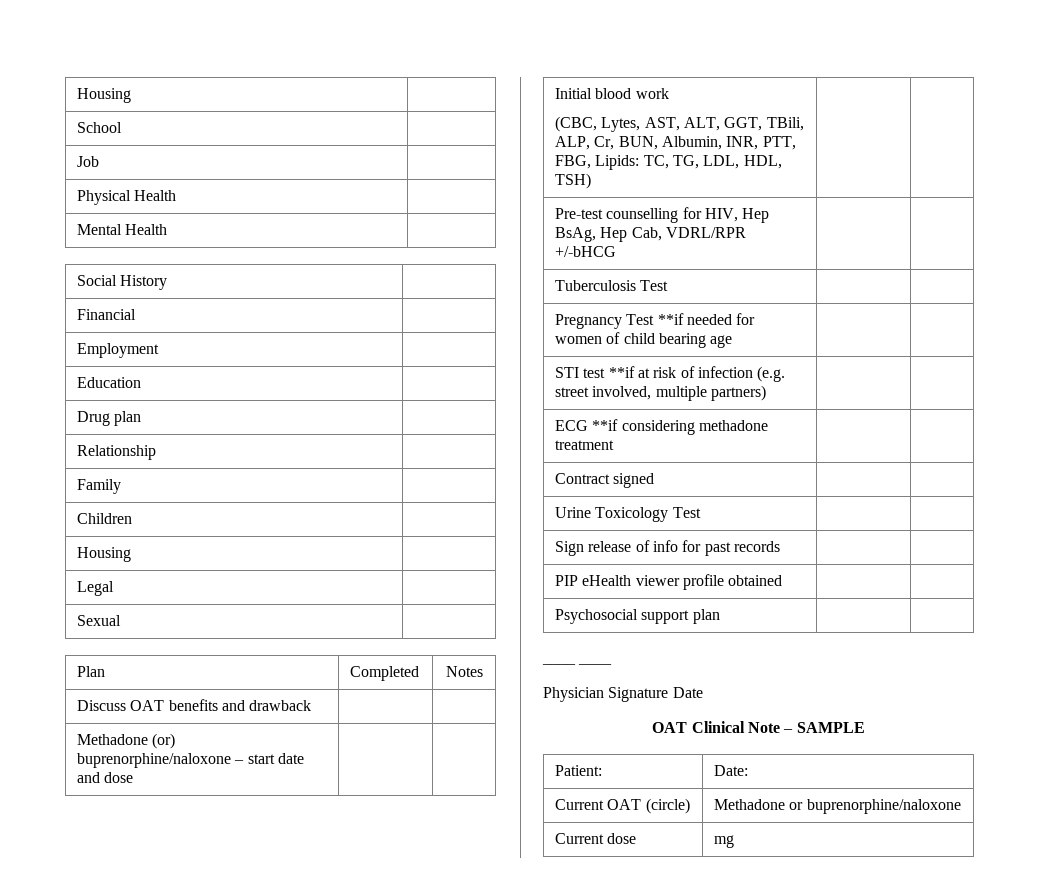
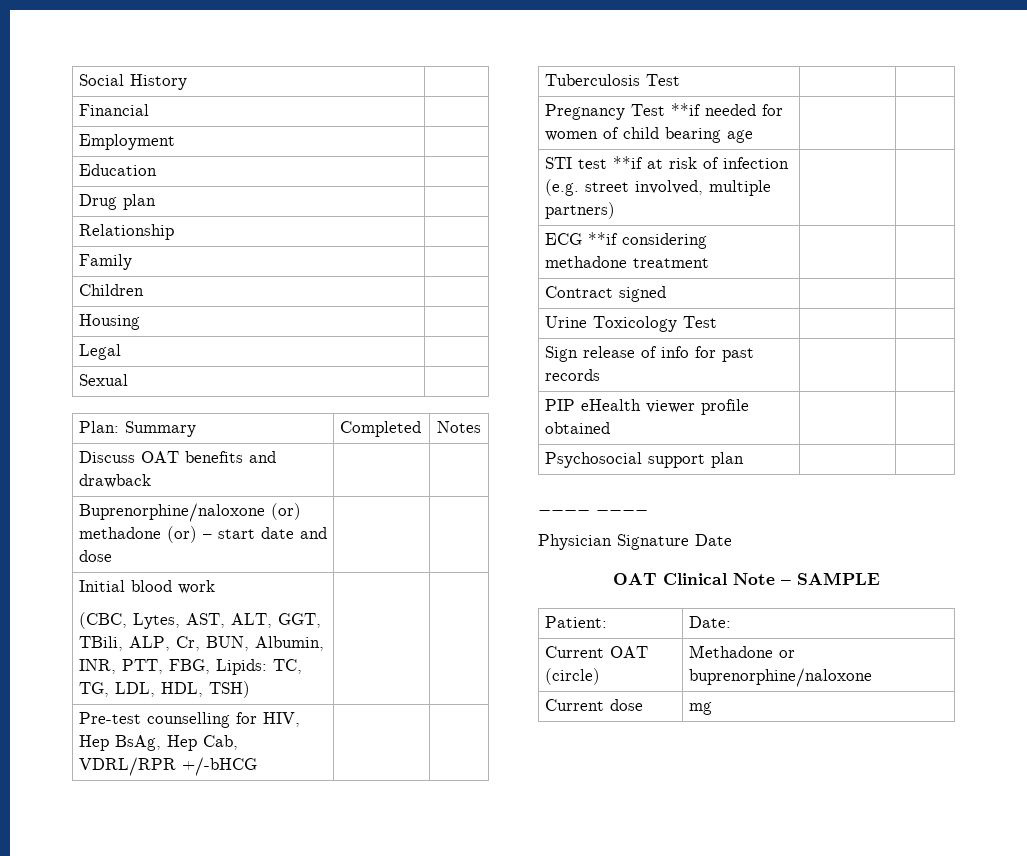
[77,88,132,103] [77,122,123,133] [77,156,100,167] [77,190,177,205] [77,224,168,235] Housing | // School | // Job | // Physical Health | // Mental Health | // -> (78, 80) none
[77,666,106,677] Plan -> [78,421,196,437] Plan: Summary
[77,733,176,749] [77,753,232,768] Methadone (or) buprenorphine/naloxone -> [78,503,301,522] [78,526,197,543] Buprenorphine/naloxone (or) methadone (or)

